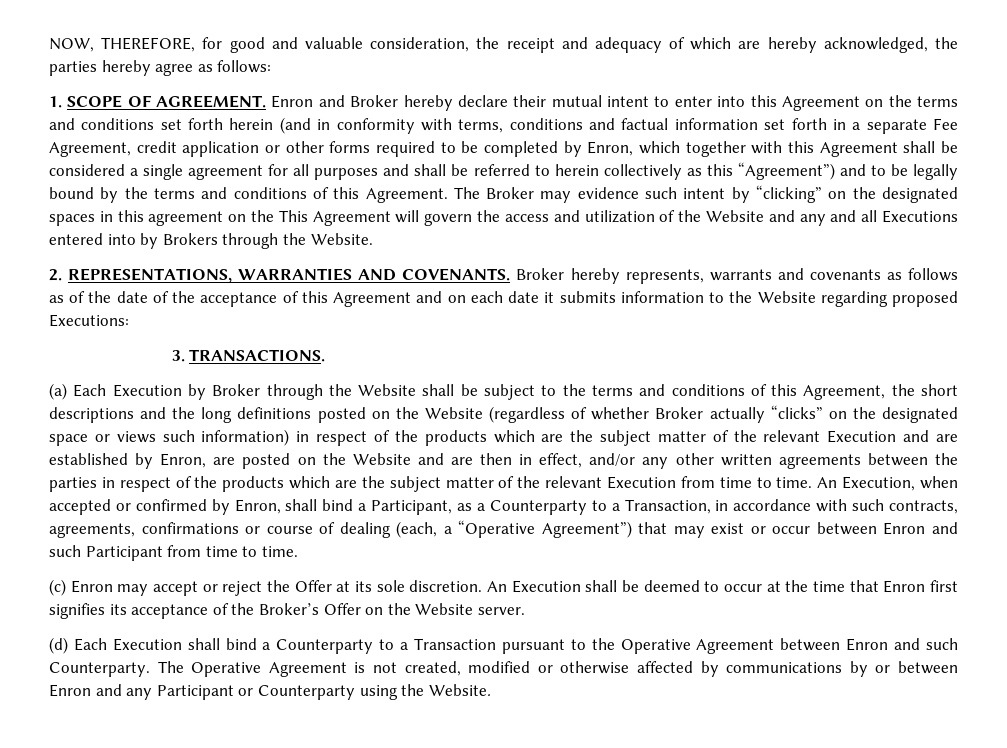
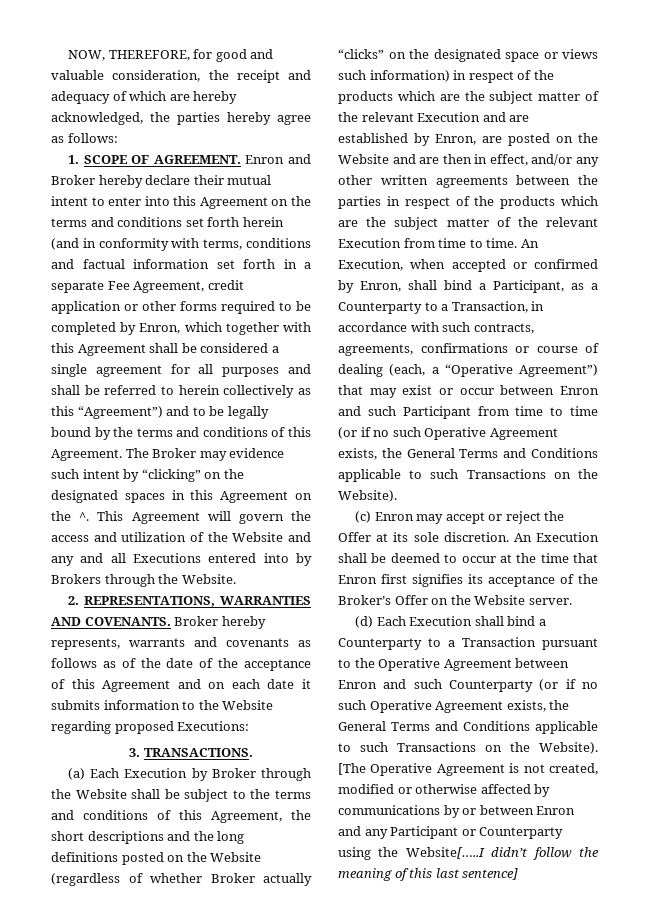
[148,210,275,226] agreement on the -> [220,491,312,503] [51,511,90,521] Agreement on the ^.
[261,546,298,557] time. -> [570,406,598,416] [338,427,558,440] [338,448,598,460] [338,469,598,482] [338,490,397,502] time (or if no such Operative Agreement exists, the General Terms and Conditions applicable to such Transactions on the Website).
[49,661,184,677] Counterparty. The -> [449,679,598,692] [338,700,570,713] [338,721,598,734] [338,742,598,754] [338,763,366,775] Counterparty (or if no such Operative Agreement exists, the General Terms and Conditions applicable to such Transactions on the Website). [The
[428,684,491,696] Website. -> [405,847,599,860] [338,868,519,881] Website[…..I didn’t follow the meaning of this last sentence]

